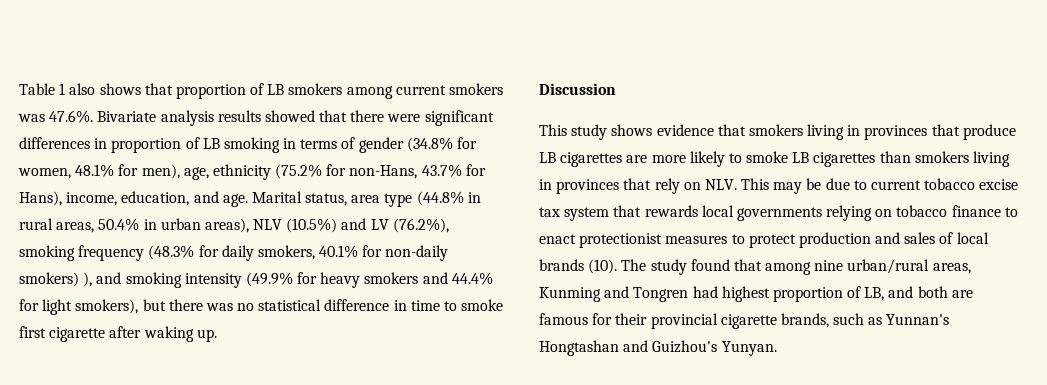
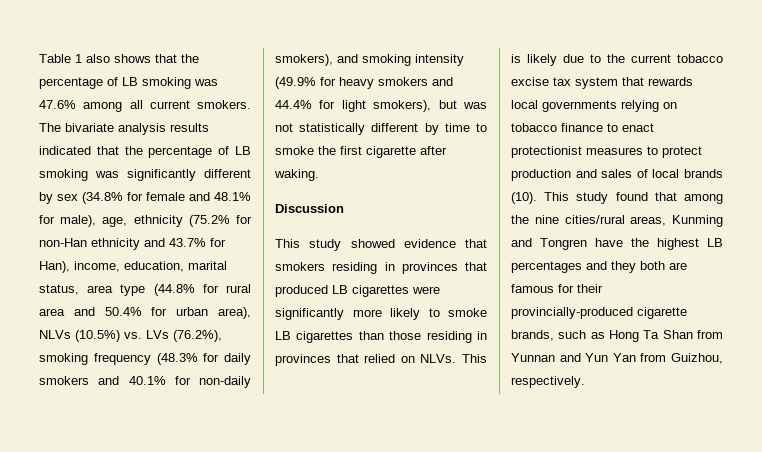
[175,83,504,99] [18,110,494,126] [19,137,478,153] [18,168,71,179] proportion of LB smokers among current smokers was 47.6%. Bivariate analysis results showed that there were significant differences in proportion of LB smoking in terms of gender (34.8% for women, -> [181,54,199,63] [39,77,218,89] [39,100,251,112] [39,123,209,135] [39,146,251,158] [39,169,251,181] [39,192,210,204] the percentage of LB smoking was 47.6% among all current smokers. The bivariate analysis results indicated that the percentage of LB smoking was significantly different by sex (34.8% for female and
[141,164,180,179] men), -> [60,215,97,227] male),
[349,165,418,179] non-Hans, -> [39,238,165,250] non-Han ethnicity and
[19,191,62,206] Hans), -> [39,261,70,273] Han),
[193,191,302,207] and age. Marital -> [188,261,227,270] marital
[467,192,481,203] [19,218,389,233] in rural areas, 50.4% in urban areas), NLV (10.5%) and LV -> [202,284,251,293] [39,307,251,319] [39,330,169,342] for rural area and 50.4% for urban area), NLVs (10.5%) vs. LVs
[257,245,315,260] smokers, -> [39,376,120,385] smokers and
[19,272,93,287] smokers) ), -> [275,54,333,66] smokers),
[168,299,407,311] there was no statistical difference in -> [463,102,487,109] [275,123,439,135] was not statistically different by
(504, 305) none -> [318,146,336,155] the
[143,326,217,342] waking up. -> [274,169,319,181] waking.
[611,124,653,136] shows -> [350,239,395,248] showed
[807,124,1016,140] [539,152,648,167] living in provinces that produce LB cigarettes are -> [332,262,487,274] [275,285,440,297] [275,308,344,320] residing in provinces that produced LB cigarettes were significantly
[914,151,1011,167] [539,178,822,194] smokers living in provinces that rely on NLV. This may be -> [389,331,487,343] [275,354,487,366] [511,54,557,66] those residing in provinces that relied on NLVs. This is likely
(867, 185) none -> [607,54,625,63] the
[621,259,647,271] The -> [544,192,570,201] This
[814,259,930,274] nine urban/rural -> [511,215,625,224] the nine cities/rural
[692,286,914,302] had highest proportion of LB, and -> [595,238,723,250] [511,261,636,273] have the highest LB percentages and they
[650,313,718,329] provincial -> [511,307,633,319] provincially-produced
[886,314,950,325] [539,340,777,356] Yunnan's Hongtashan and Guizhou's Yunyan. -> [609,330,723,342] [511,353,723,364] [511,376,585,388] Hong Ta Shan from Yunnan and Yun Yan from Guizhou, respectively.

